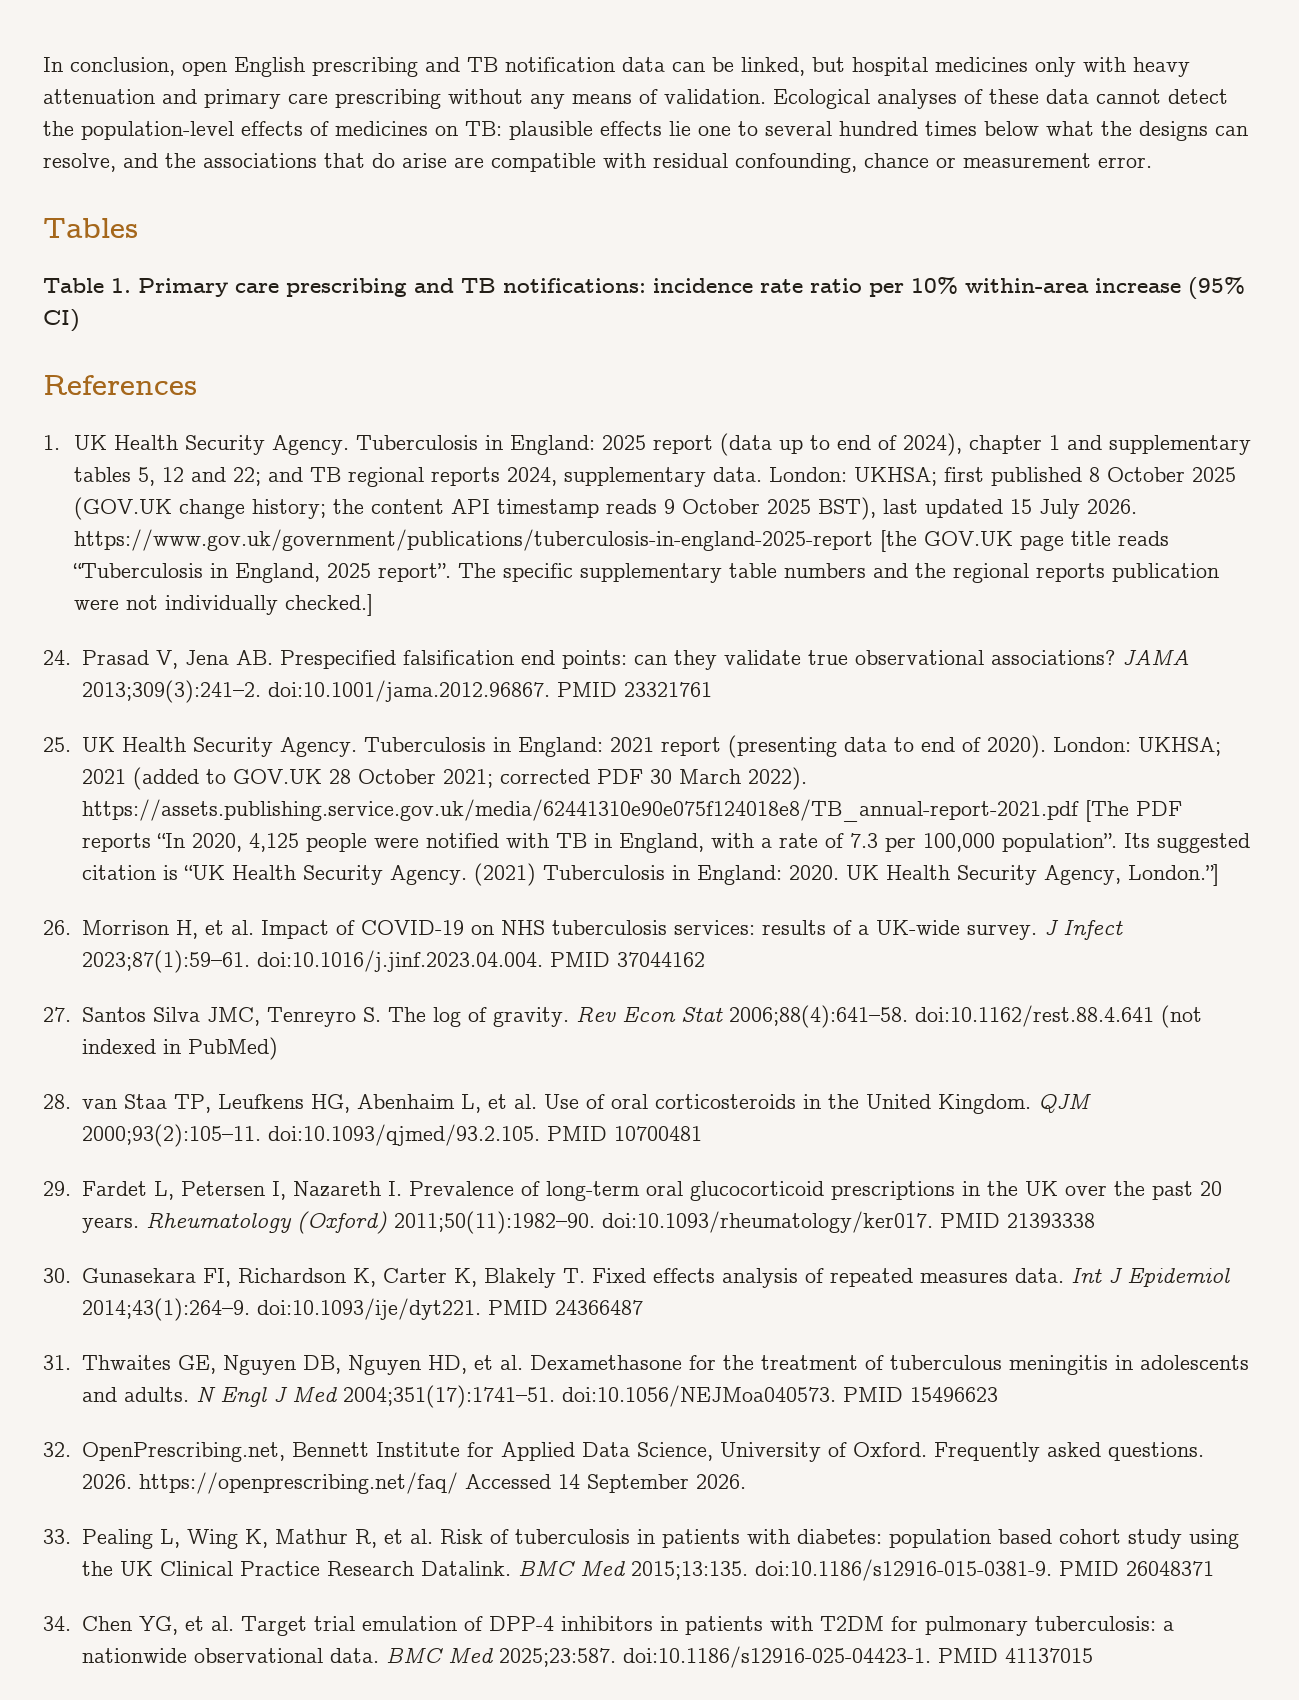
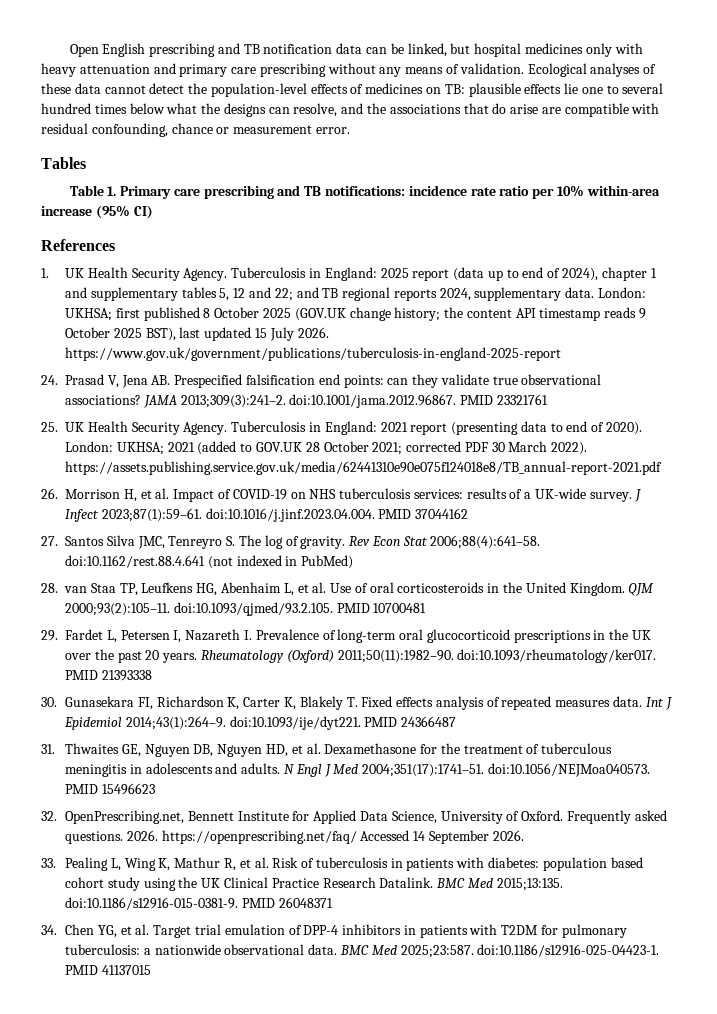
[43,57,227,76] In conclusion, open -> [69,44,99,57] Open
[879,530,1169,552] [72,563,1219,583] [73,594,373,616] [the GOV.UK page title reads “Tuberculosis in England, 2025 report”. The specific supplementary table numbers and the regional reports publication were not individually checked.] -> (562, 354) none
[1084,800,1182,822] [81,833,1250,853] [81,863,1219,886] [The PDF reports “In 2020, 4,125 people were notified with TB in England, with a rate of 7.3 per 100,000 population”. Its suggested citation is “UK Health Security Agency. (2021) Tuberculosis in England: 2020. UK Health Security Agency, London.”] -> (663, 468) none

